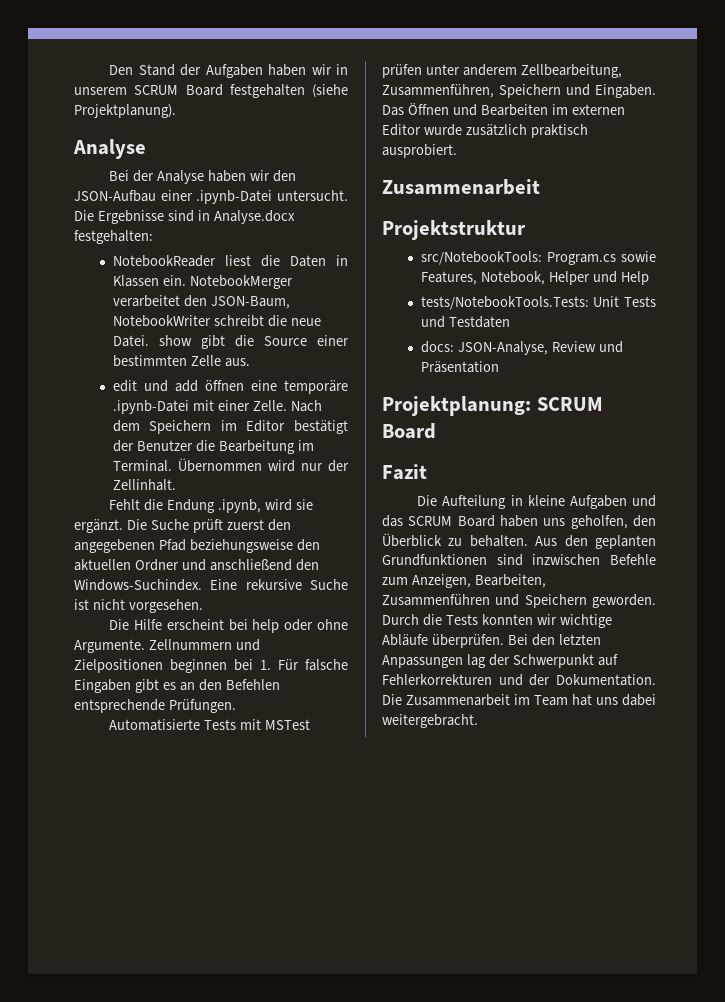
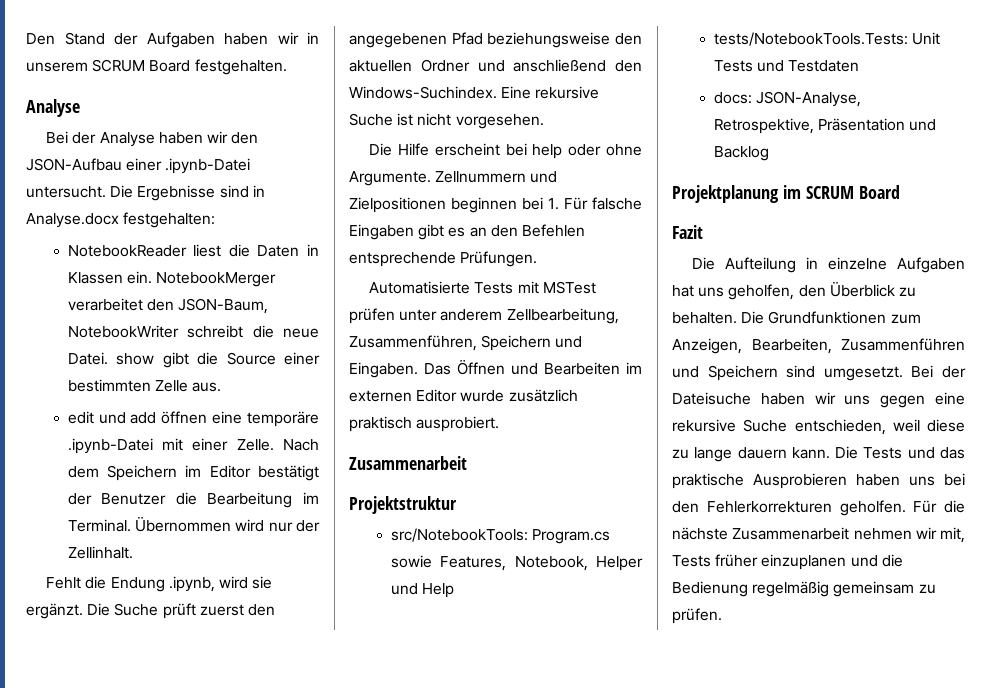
[229,84,348,98] [74,104,176,118] festgehalten (siehe Projektplanung). -> [194,59,287,75] festgehalten.
[551,341,623,353] [420,361,499,373] [382,396,531,416] Review und Präsentation // Projektplanung: -> [713,118,937,134] [713,146,769,161] [672,185,801,203] Retrospektive, Präsentation und Backlog // Projektplanung im
[527,495,656,509] [382,515,538,527] kleine Aufgaben und das SCRUM Board haben -> [828,257,965,273] [672,285,694,297] einzelne Aufgaben hat
[535,535,656,549] [382,554,656,566] Aus den geplanten Grundfunktionen sind inzwischen Befehle -> [741,311,887,324] Die Grundfunktionen
[592,594,656,608] [382,614,612,628] [382,634,601,648] [382,654,618,668] [382,674,656,686] [382,694,656,706] [382,714,478,728] geworden. Durch die Tests konnten wir wichtige Abläufe überprüfen. Bei den letzten Anpassungen lag der Schwerpunkt auf Fehlerkorrekturen und der Dokumentation. Die Zusammenarbeit im Team hat uns dabei weitergebracht. -> [786,365,966,381] [672,392,965,408] [672,419,965,435] [672,446,965,462] [672,473,965,489] [672,500,965,516] [672,527,965,543] [672,554,903,570] [672,581,936,597] [672,608,722,624] sind umgesetzt. Bei der Dateisuche haben wir uns gegen eine rekursive Suche entschieden, weil diese zu lange dauern kann. Die Tests und das praktische Ausprobieren haben uns bei den Fehlerkorrekturen geholfen. Für die nächste Zusammenarbeit nehmen wir mit, Tests früher einzuplanen und die Bedienung regelmäßig gemeinsam zu prüfen.

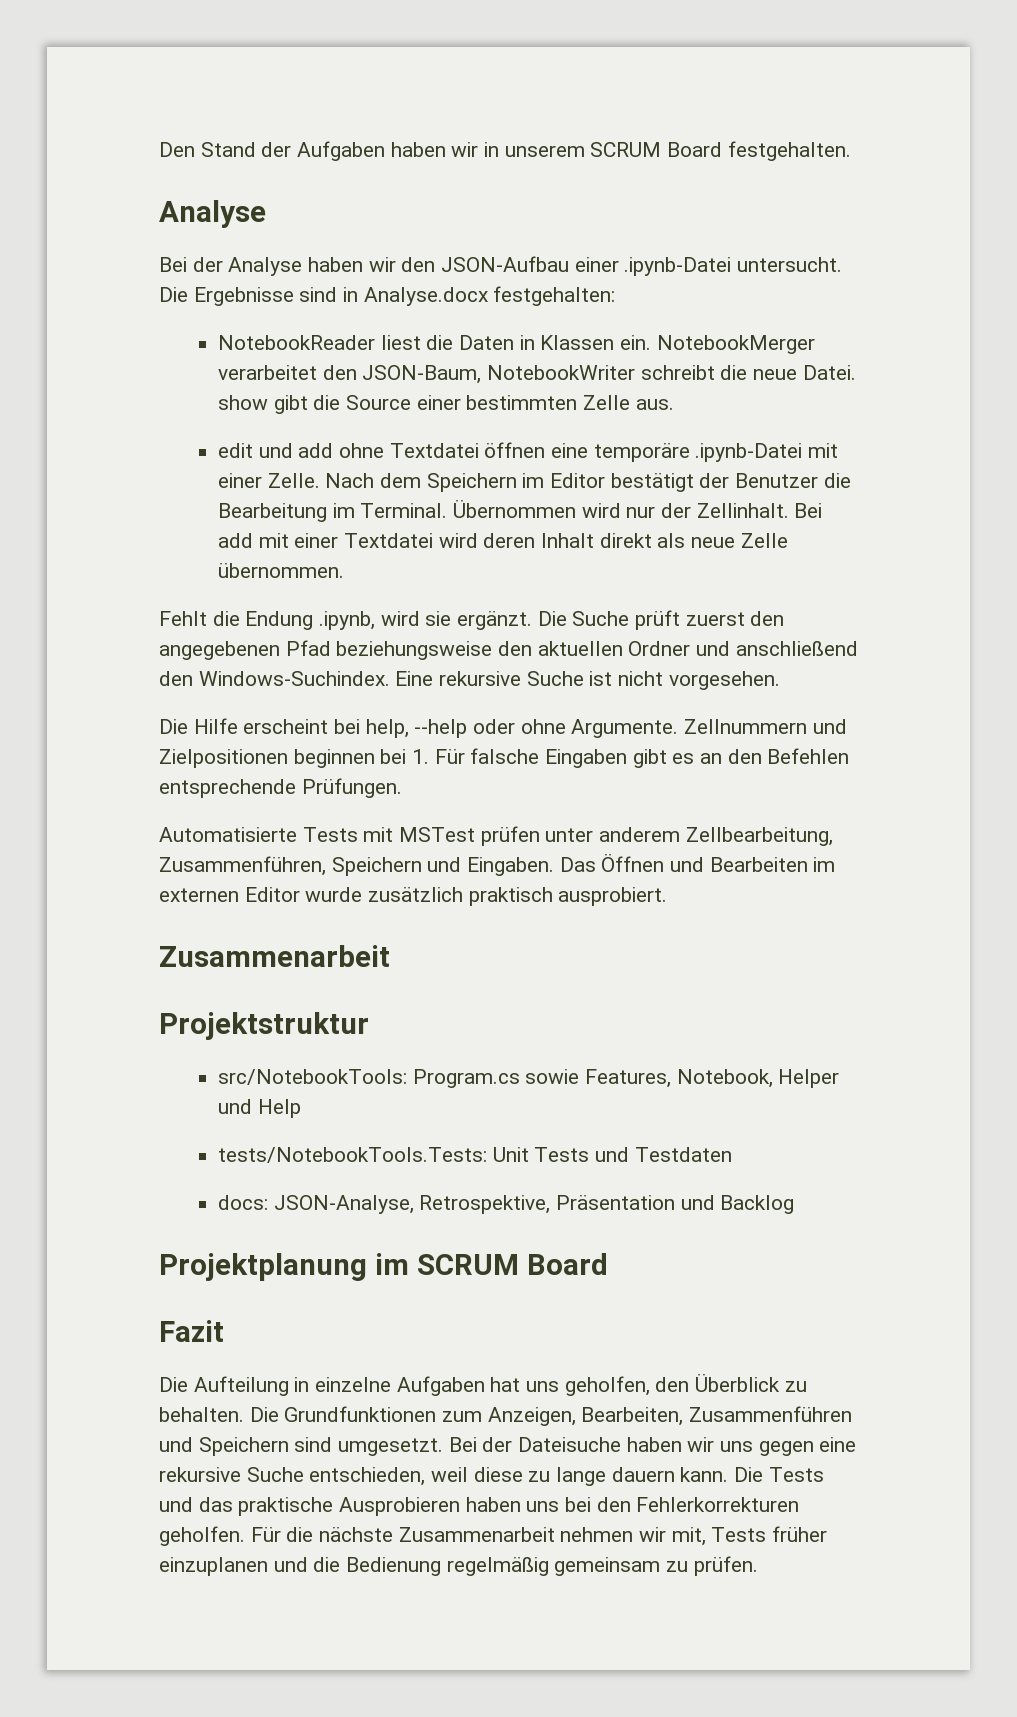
(157, 418) none -> [338,443,479,458] ohne Textdatei
(133, 552) none -> [794,503,823,518] [217,533,788,548] [217,563,344,578] Bei add mit einer Textdatei wird deren Inhalt direkt als neue Zelle übernommen.
[532,144,563,159] help -> [365,719,468,738] help, --help

